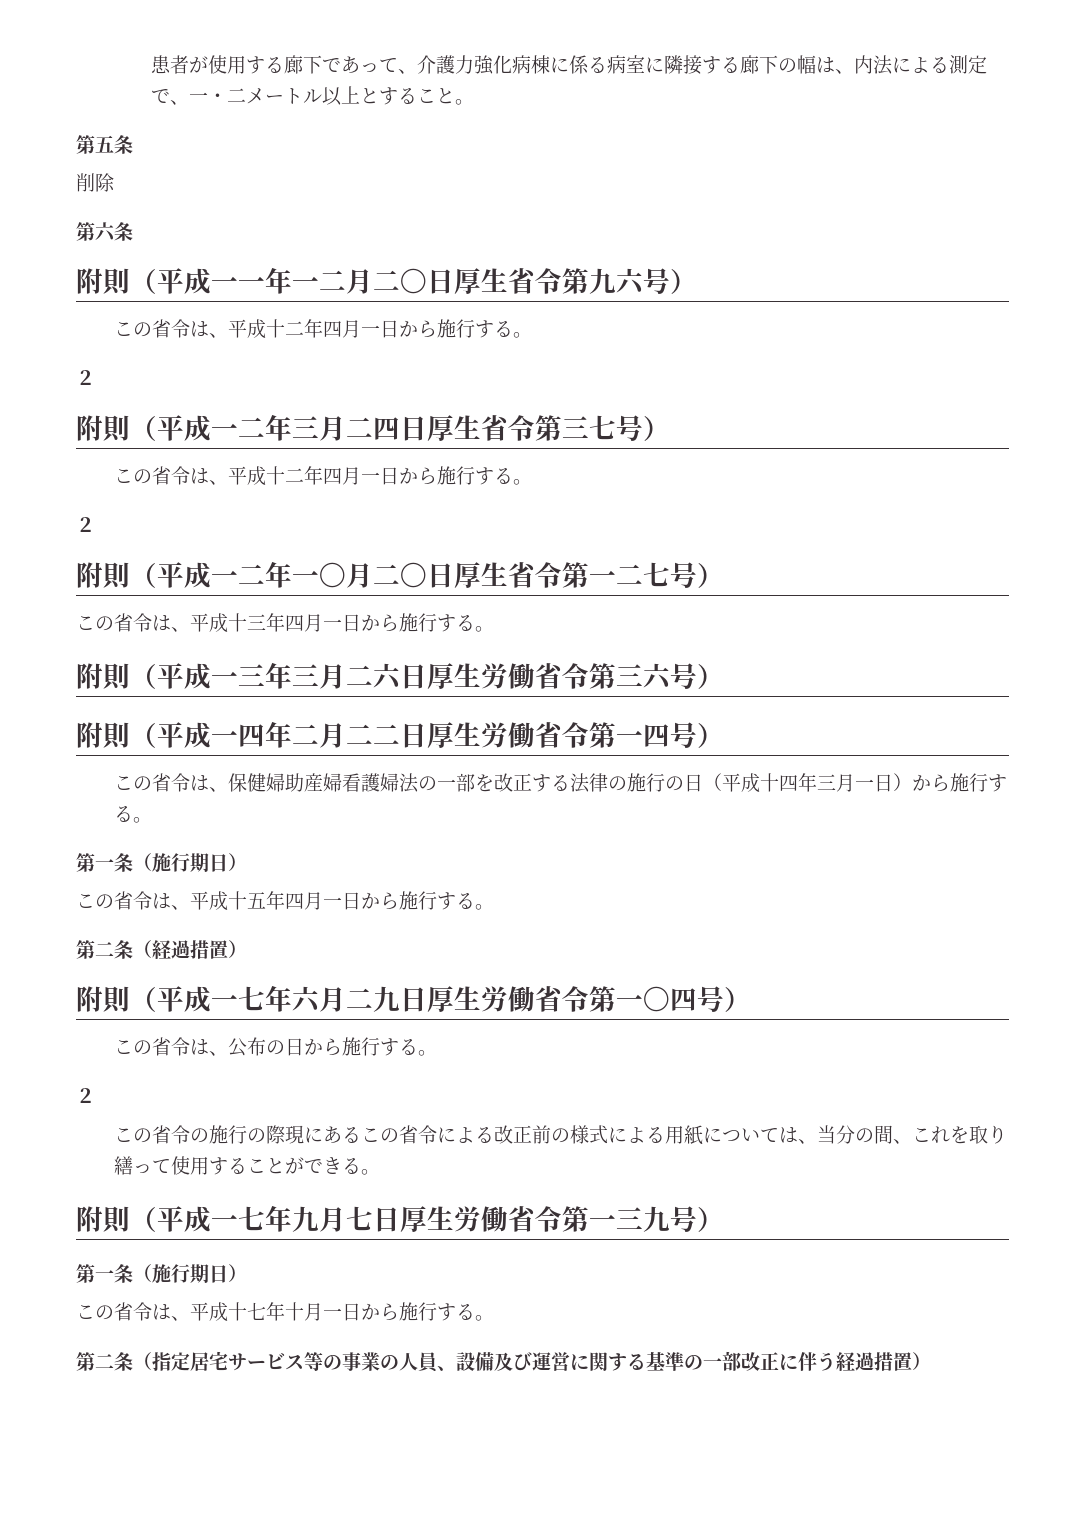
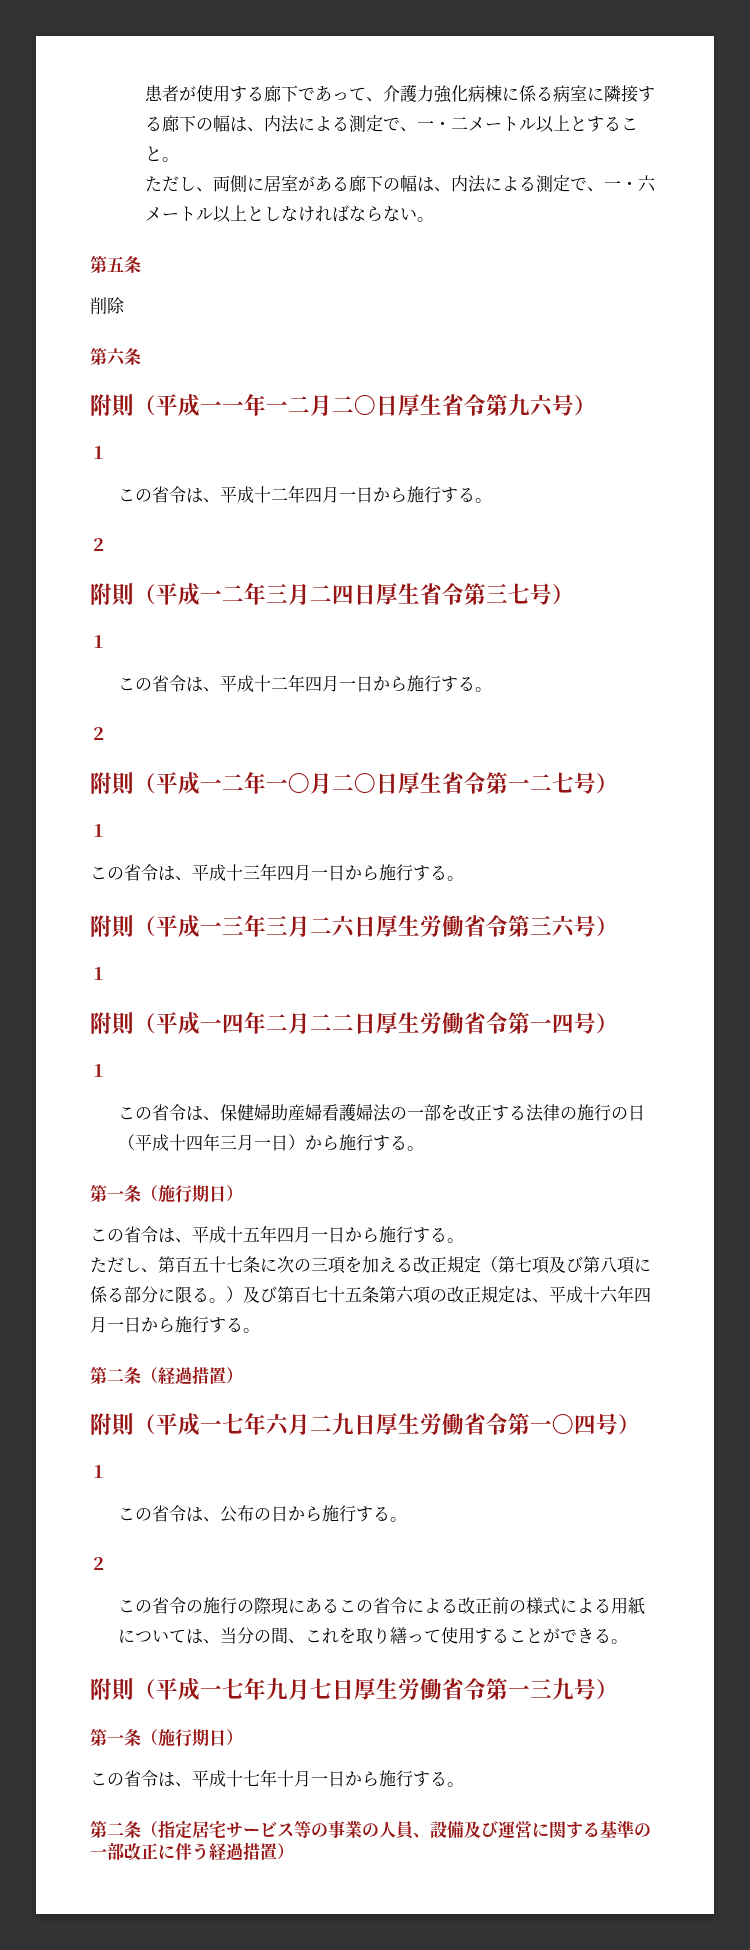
(475, 102) none -> [145,175,657,193] [145,205,435,223] // ただし、両側に居室がある廊下の幅は、内法による測定で、一・六メートル以上としなければならない。
(697, 281) none -> [90,446,107,459] // １
(670, 428) none -> [90,635,107,648] // １
(724, 575) none -> [90,824,107,837] // １
(724, 676) none -> [90,967,107,980] // １
(724, 735) none -> [90,1064,107,1077] // １
(494, 907) none -> [90,1256,651,1274] [90,1285,651,1304] [90,1316,260,1333] // ただし、第百五十七条に次の三項を加える改正規定（第七項及び第八項に係る部分に限る。）及び第百七十五条第六項の改正規定は、平成十六年四月一日から施行する。
(751, 999) none -> [90,1465,107,1478] // １

